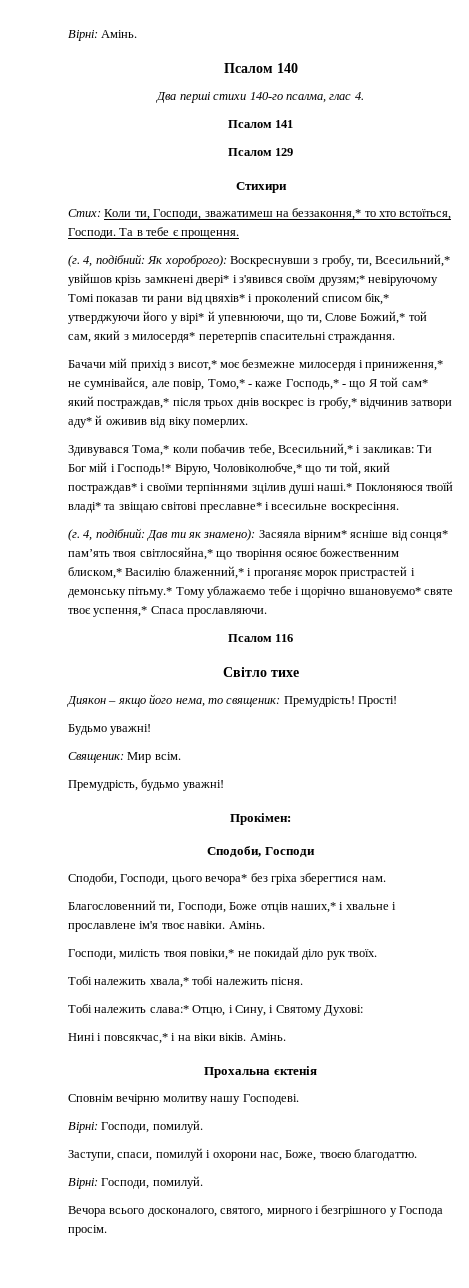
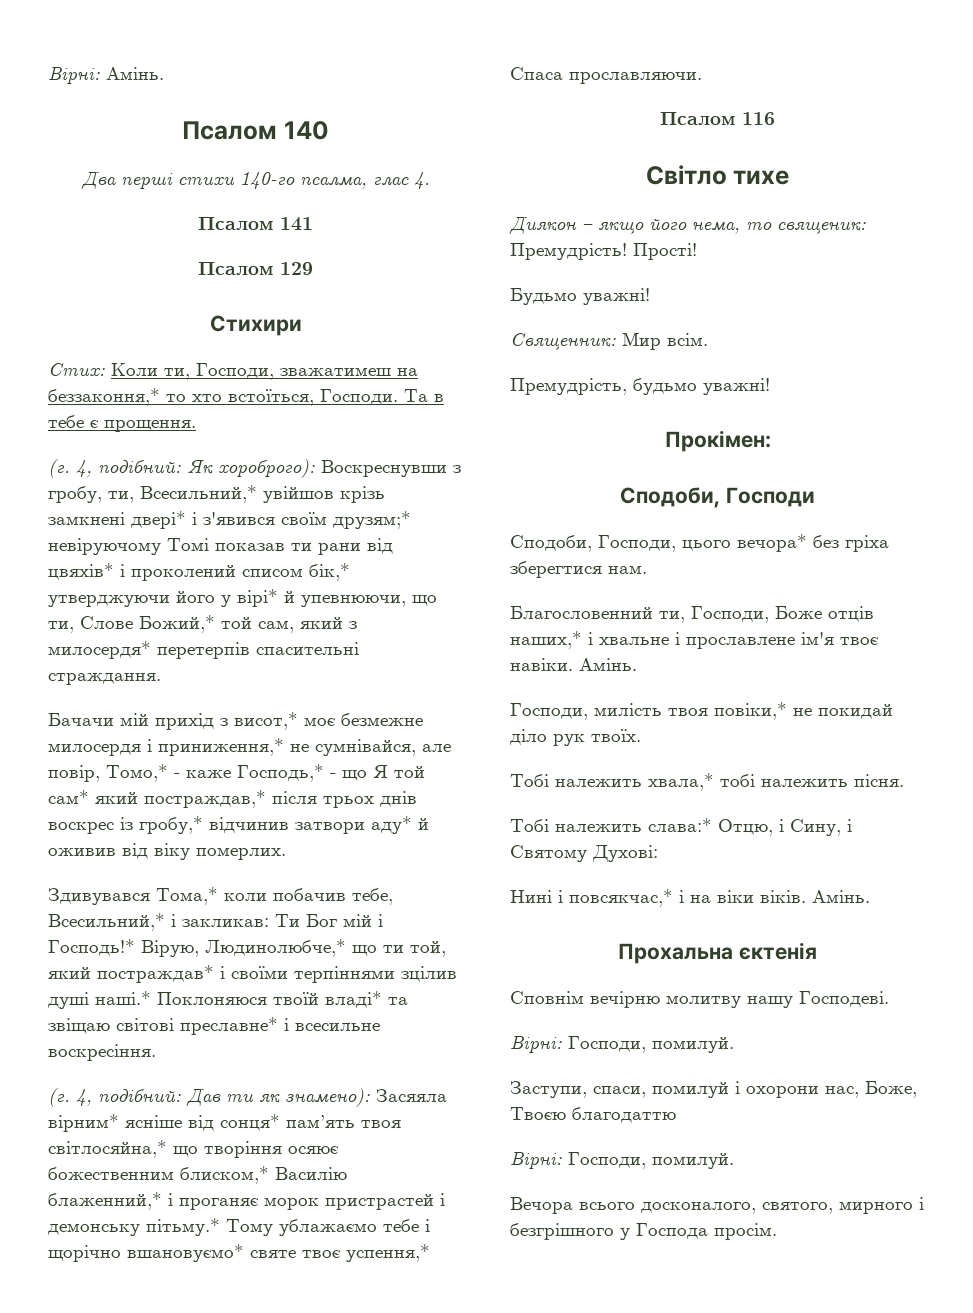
[212,463,302,475] Чоловіколюбче,* -> [205,939,346,957] Людинолюбче,*
[68,752,124,763] Священик: -> [510,333,616,350] Священник:
[319,1149,417,1161] твоєю благодаттю. -> [510,1107,676,1123] Твоєю благодаттю

